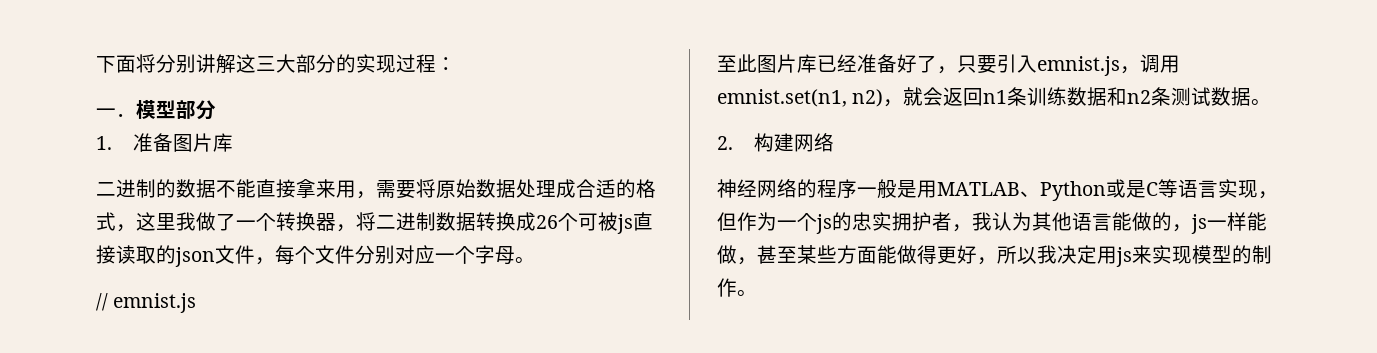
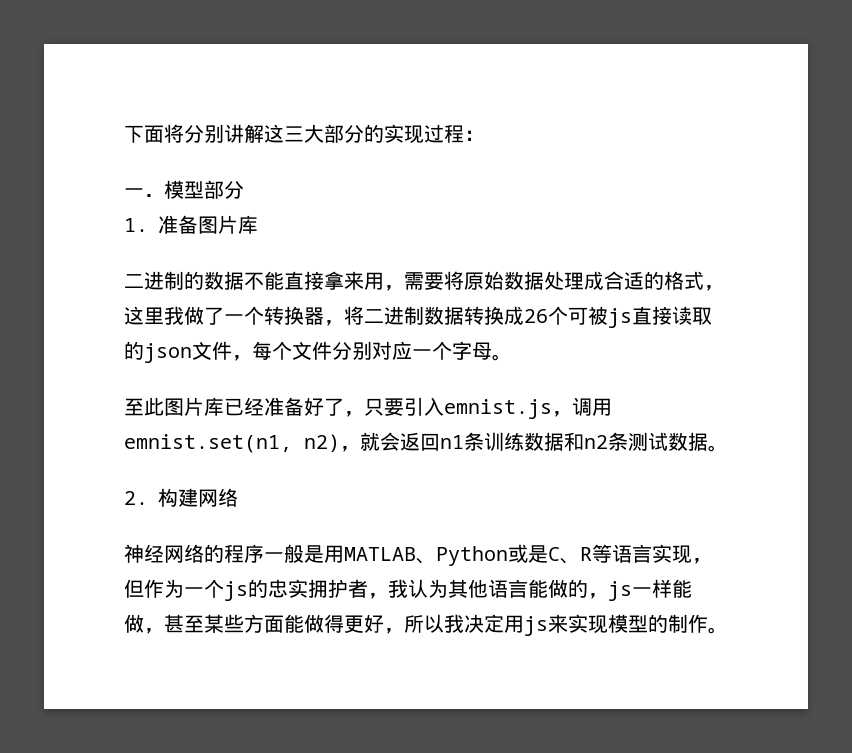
[96,293,197,313] // // emnist.js -> (512, 357) none
(1158, 189) none -> [560,547,592,564] 、R

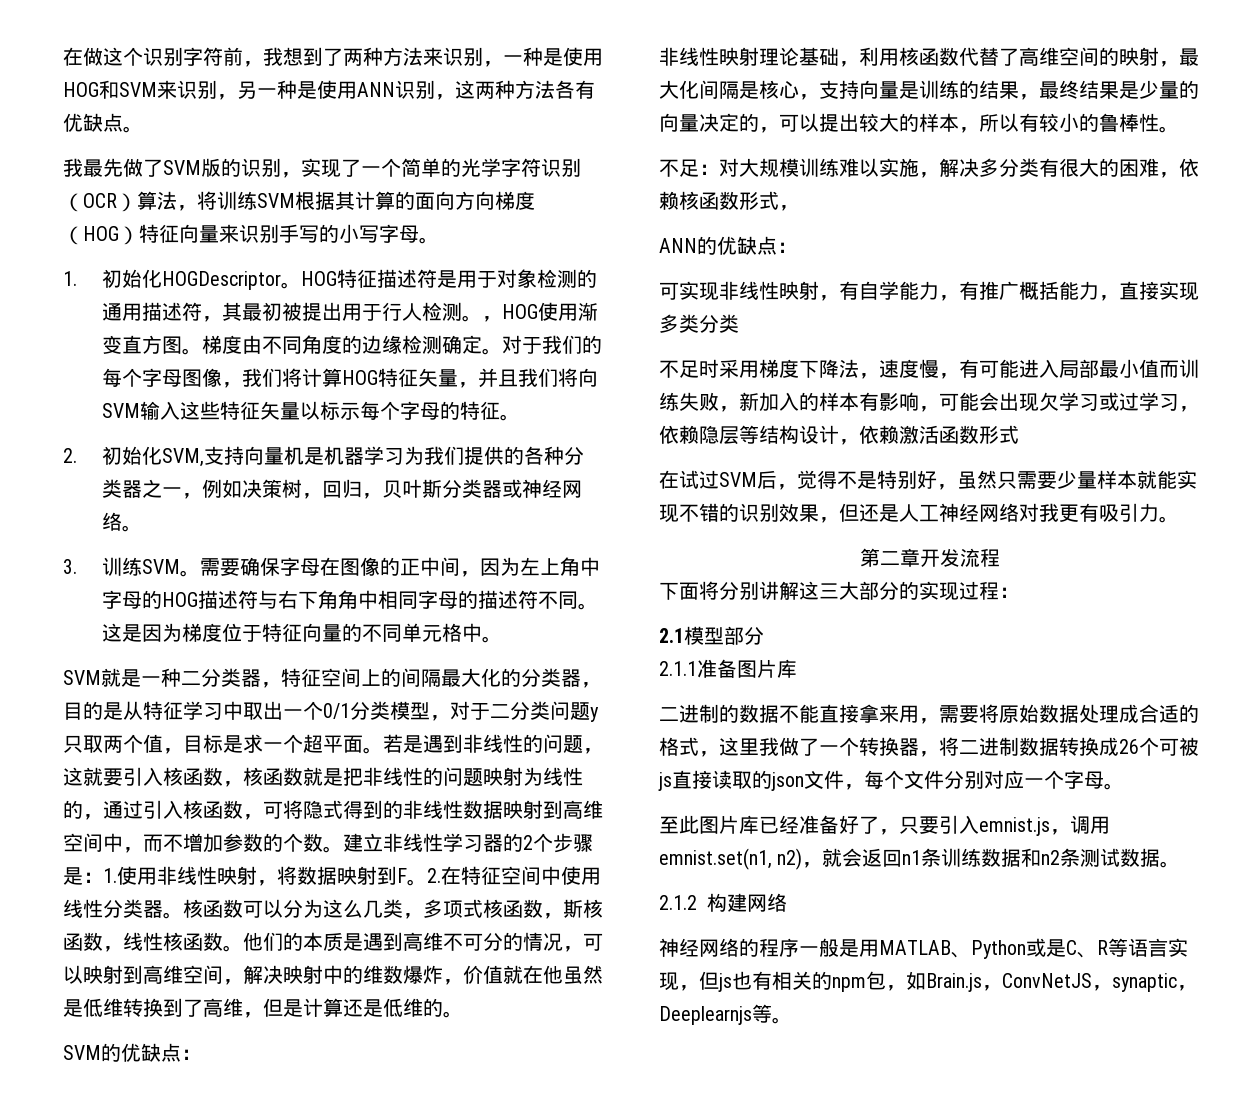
(124, 134) none -> [63,47,603,67] [63,80,595,100] [63,113,143,133] [63,158,581,178] [63,191,535,212] [63,224,439,245] [63,269,598,290] [102,302,599,322] [102,335,603,355] [102,368,599,388] [102,401,521,421] [63,446,585,467] [102,479,583,499] [102,512,143,532] [63,557,601,577] [102,590,599,610] [102,623,503,643] [63,668,601,688] [63,701,599,722] [63,734,603,754] [63,767,583,787] [63,800,603,820] [63,833,593,853] [63,866,601,886] [63,899,603,919] [63,932,603,952] [63,965,603,985] [63,998,463,1018] [63,1043,201,1062] [659,47,1199,67] [659,80,1199,100] [659,113,1179,133] [659,158,1199,178] [659,191,799,211] [659,236,797,255] [659,281,1199,301] [659,314,739,333] [659,359,1199,379] [659,392,1199,412] [659,425,1019,445] [659,470,1197,490] [659,503,1179,523] [859,548,1000,567] 在做这个识别字符前，我想到了两种方法来识别，一种是使用HOG和SVM来识别，另一种是使用ANN识别，这两种方法各有优缺点。 // 我最先做了SVM版的识别，实现了一个简单的光学字符识别（OCR）算法，将训练SVM根据其计算的面向方向梯度（HOG）特征向量来识别手写的小写字母。 // 1.初始化HOGDescriptor。HOG特征描述符是用于对象检测的通用描述符，其最初被提出用于行人检测。，HOG使用渐变直方图。梯度由不同角度的边缘检测确定。对于我们的每个字母图像，我们将计算HOG特征矢量，并且我们将向SVM输入这些特征矢量以标示每个字母的特征。 // 2.初始化SVM,支持向量机是机器学习为我们提供的各种分类器之一，例如决策树，回归，贝叶斯分类器或神经网络。 // 3.训练SVM。需要确保字母在图像的正中间，因为左上角中字母的HOG描述符与右下角角中相同字母的描述符不同。这是因为梯度位于特征向量的不同单元格中。 // SVM就是一种二分类器，特征空间上的间隔最大化的分类器，目的是从特征学习中取出一个0/1分类模型，对于二分类问题y只取两个值，目标是求一个超平面。若是遇到非线性的问题，这就要引入核函数，核函数就是把非线性的问题映射为线性的，通过引入核函数，可将隐式得到的非线性数据映射到高维空间中，而不增加参数的个数。建立非线性学习器的2个步骤是：1.使用非线性映射，将数据映射到F。2.在特征空间中使用线性分类器。核函数可以分为这么几类，多项式核函数，斯核函数，线性核函数。他们的本质是遇到高维不可分的情况，可以映射到高维空间，解决映射中的维数爆炸，价值就在他虽然是低维转换到了高维，但是计算还是低维的。 // SVM的优缺点： // 非线性映射理论基础，利用核函数代替了高维空间的映射，最大化间隔是核心，支持向量是训练的结果，最终结果是少量的向量决定的，可以提出较大的样本，所以有较小的鲁棒性。 // 不足：对大规模训练难以实施，解决多分类有很大的困难，依赖核函数形式， // ANN的优缺点： // 可实现非线性映射，有自学能力，有推广概括能力，直接实现多类分类 // 不足时采用梯度下降法，速度慢，有可能进入局部最小值而训练失败，新加入的样本有影响，可能会出现欠学习或过学习，依赖隐层等结构设计，依赖激活函数形式 // 在试过SVM后，觉得不是特别好，虽然只需要少量样本就能实现不错的识别效果，但还是人工神经网络对我更有吸引力。 // 第二章开发流程 //
[124,188,164,197] 一． -> [659,628,684,643] 2.1
[124,218,148,232] 1. -> [659,661,697,676] 2.1.1
[124,491,148,505] 2. -> [659,895,697,910] 2.1.2
[144,579,692,601] [124,614,708,636] 作为一个js的忠实拥护者，我认为其他语言能做的，js一样能做，甚至某些方面能做得更好，所以我决定用js来实现模型的制作 -> [718,971,1197,992] [659,1004,772,1025] js也有相关的npm包，如Brain.js，ConvNetJS，synaptic，Deeplearnjs等

